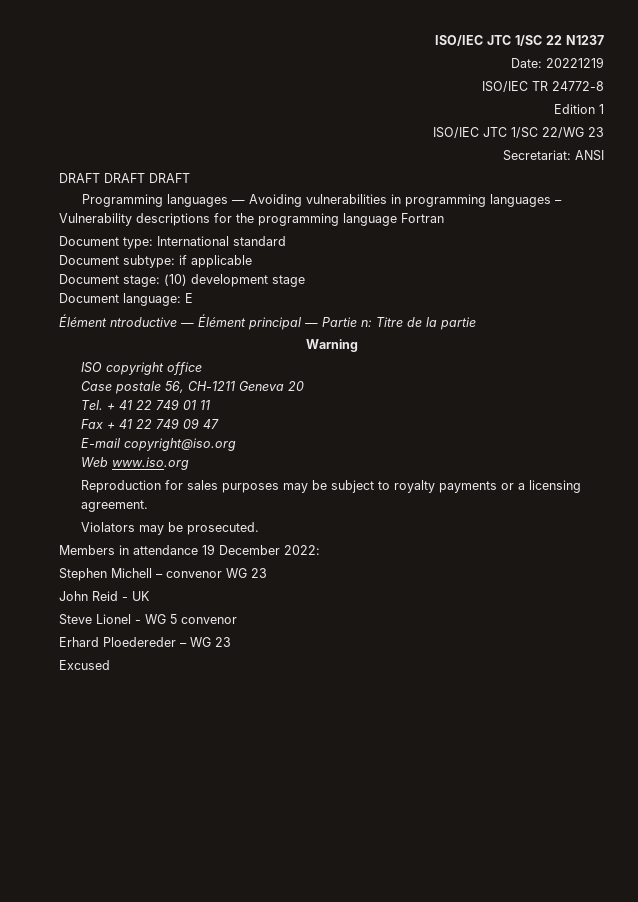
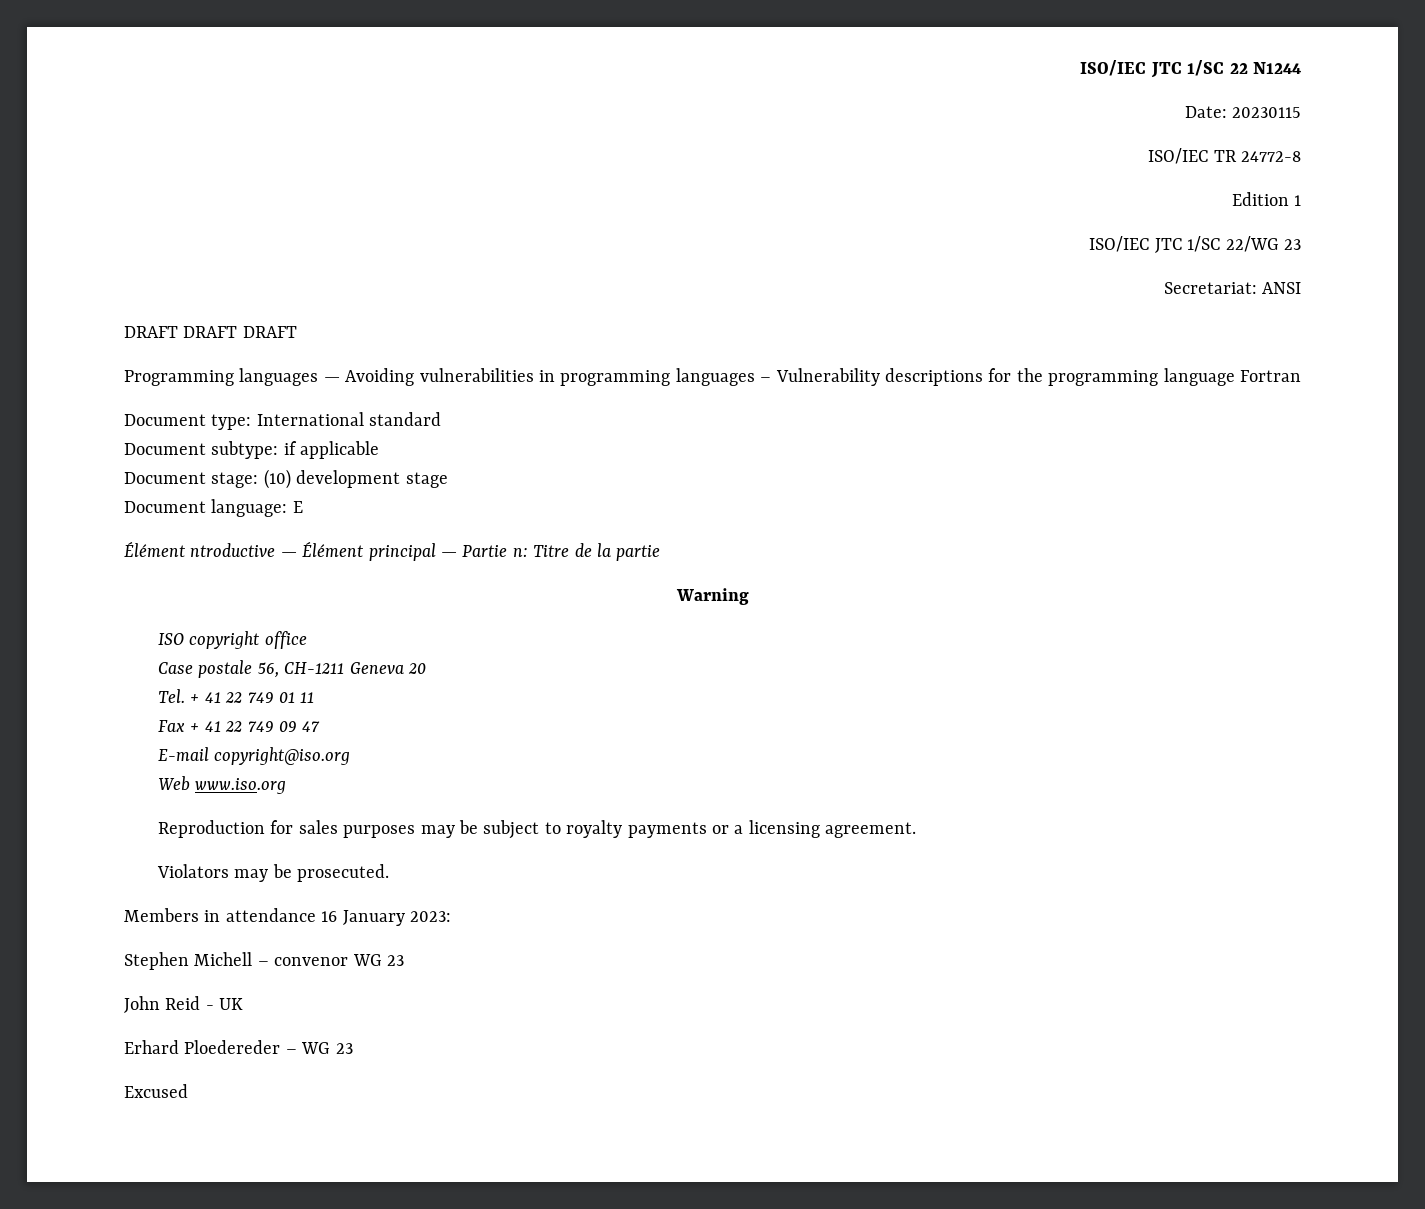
[566,35,604,45] N1237 -> [1253,62,1302,74] N1244
[546,57,604,68] 20221219 -> [1232,107,1301,118] 20230115
[202,544,320,555] 19 December 2022: -> [321,910,451,926] 16 January 2023:
[59,614,237,625] // Steve Lionel - WG 5 convenor -> (244, 1004) none

